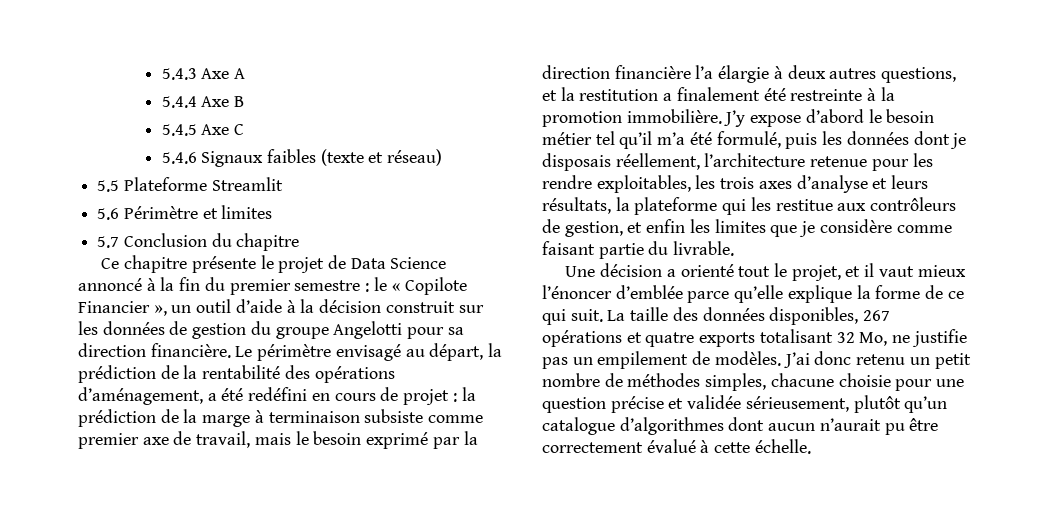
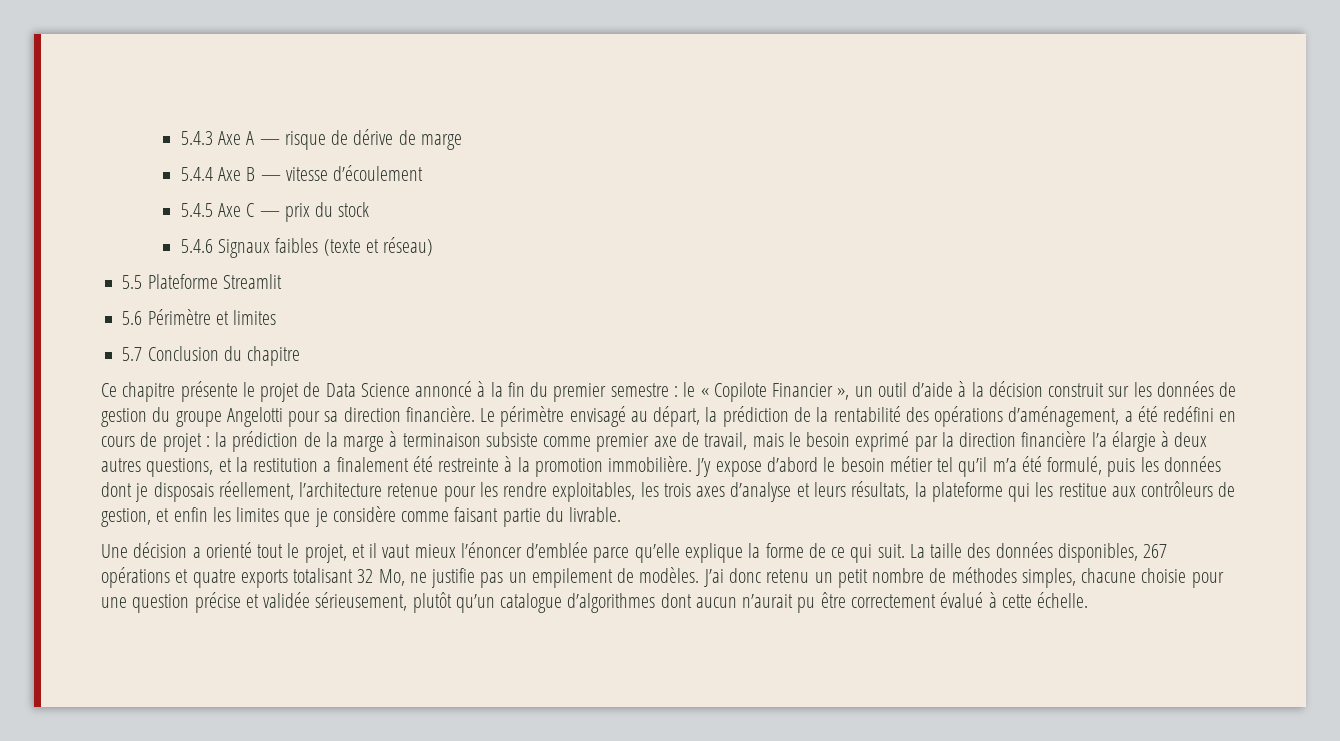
(245, 73) none -> [259,129,462,150] — risque de dérive de marge
(244, 101) none -> [260,165,424,181] — vitesse d’écoulement
(244, 129) none -> [259,202,370,222] — prix du stock

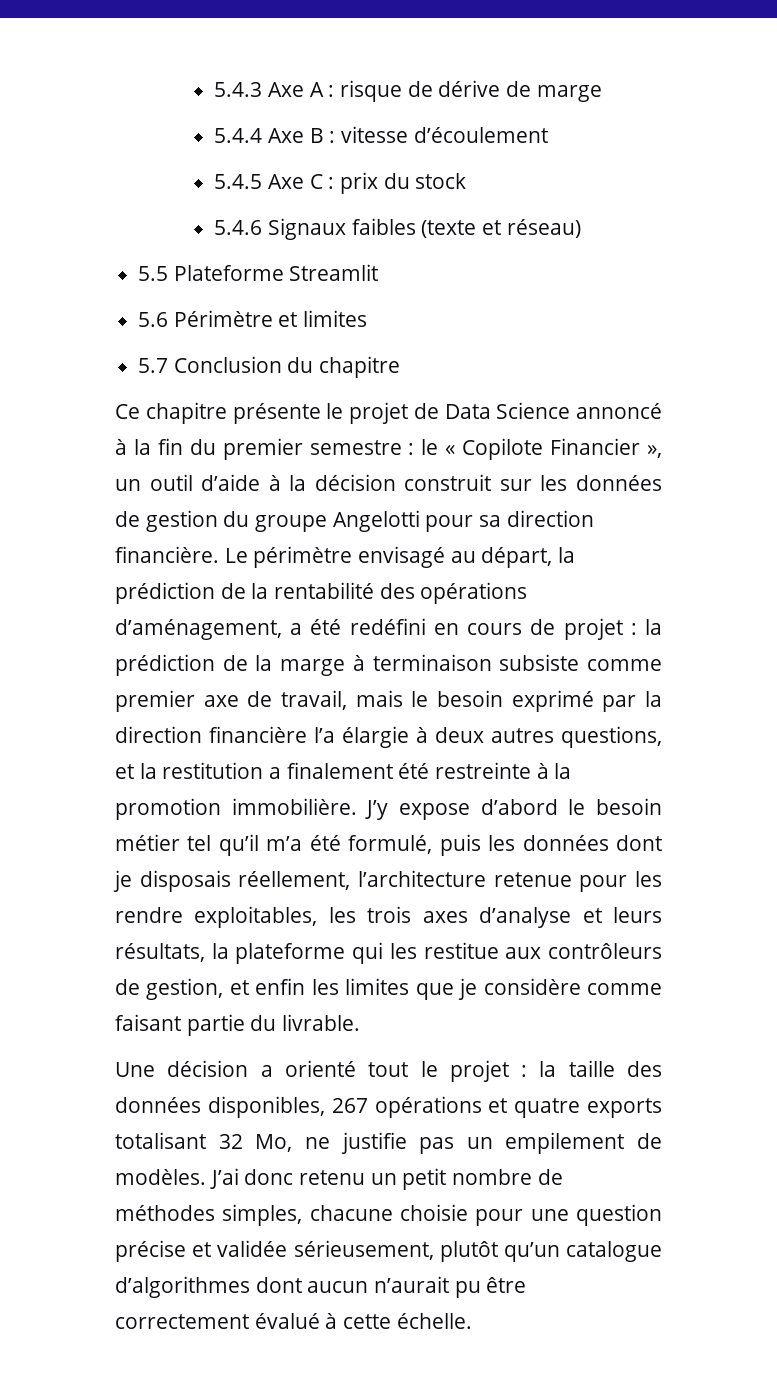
[259,139,280,145] — -> [328,85,335,97] :
[260,175,281,181] — -> [329,131,336,143] :
[259,211,280,217] — -> [328,177,335,189] :
[304,542,925,563] projet, et il vaut mieux l’énoncer d’emblée parce qu’elle explique la forme de ce qui suit. La -> [449,1060,557,1082] projet : la

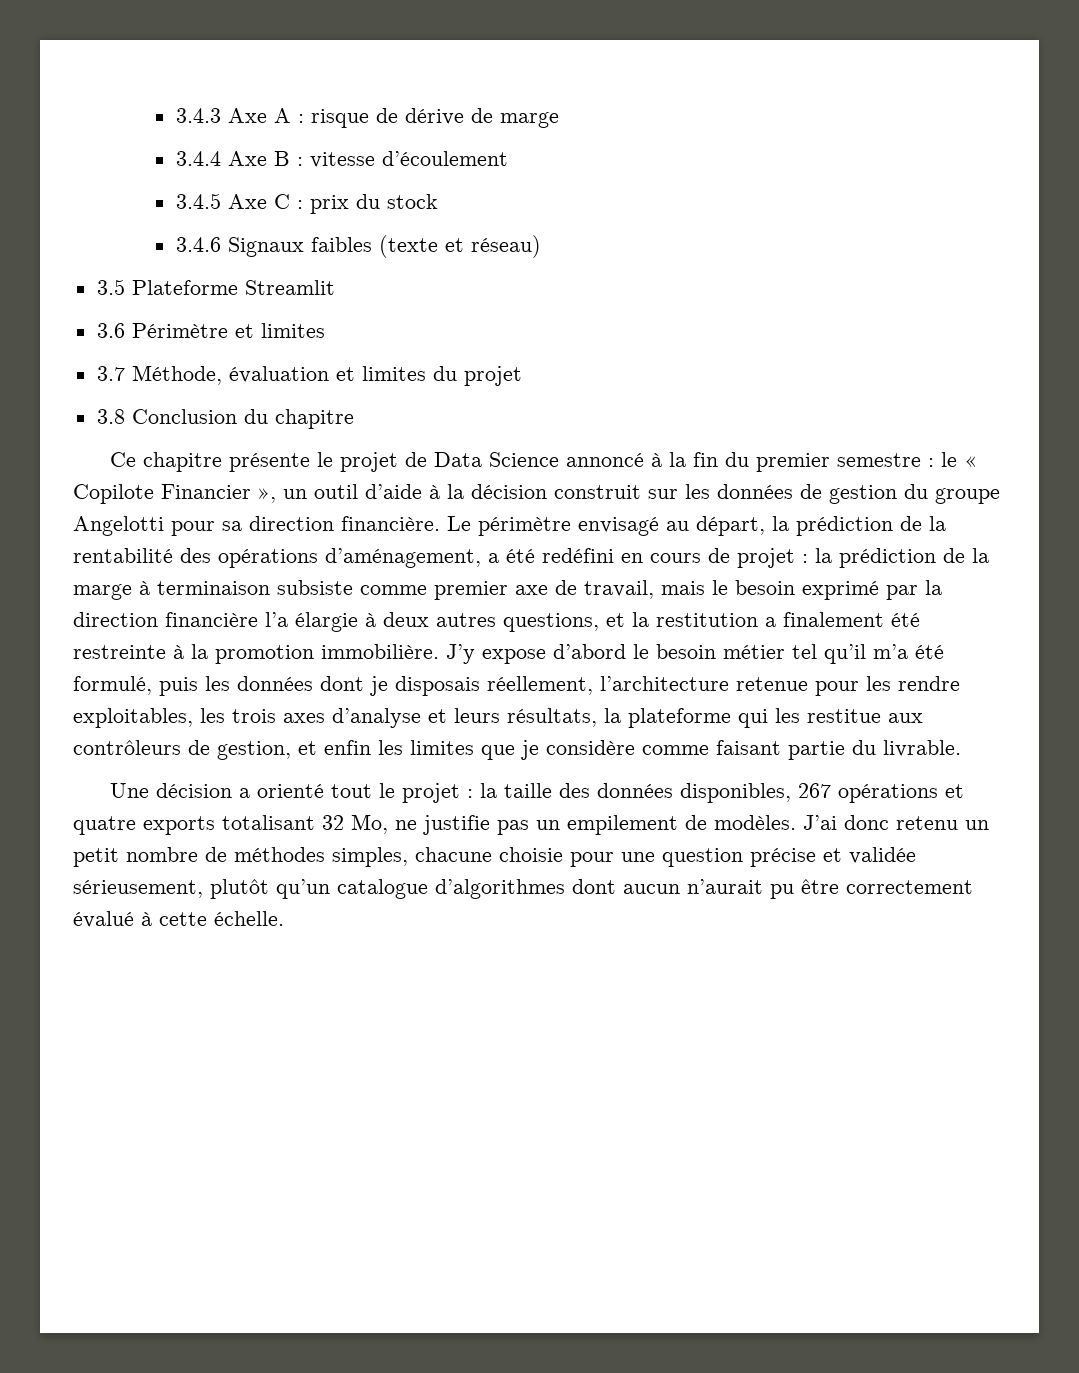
[214,82,263,97] 5.4.3 -> [175,108,221,123] 3.4.3
[214,128,263,143] 5.4.4 -> [175,151,221,166] 3.4.4
[214,174,263,189] 5.4.5 -> [175,193,221,209] 3.4.5
[214,220,263,235] 5.4.6 -> [175,237,221,252] 3.4.6
[138,266,169,281] 5.5 -> [96,279,125,295] 3.5
[138,312,169,327] 5.6 -> [96,323,125,338] 3.6
[138,358,169,373] 5.7 -> [96,365,522,386] [96,409,125,424] 3.7 Méthode, évaluation et limites du projet // 3.8

